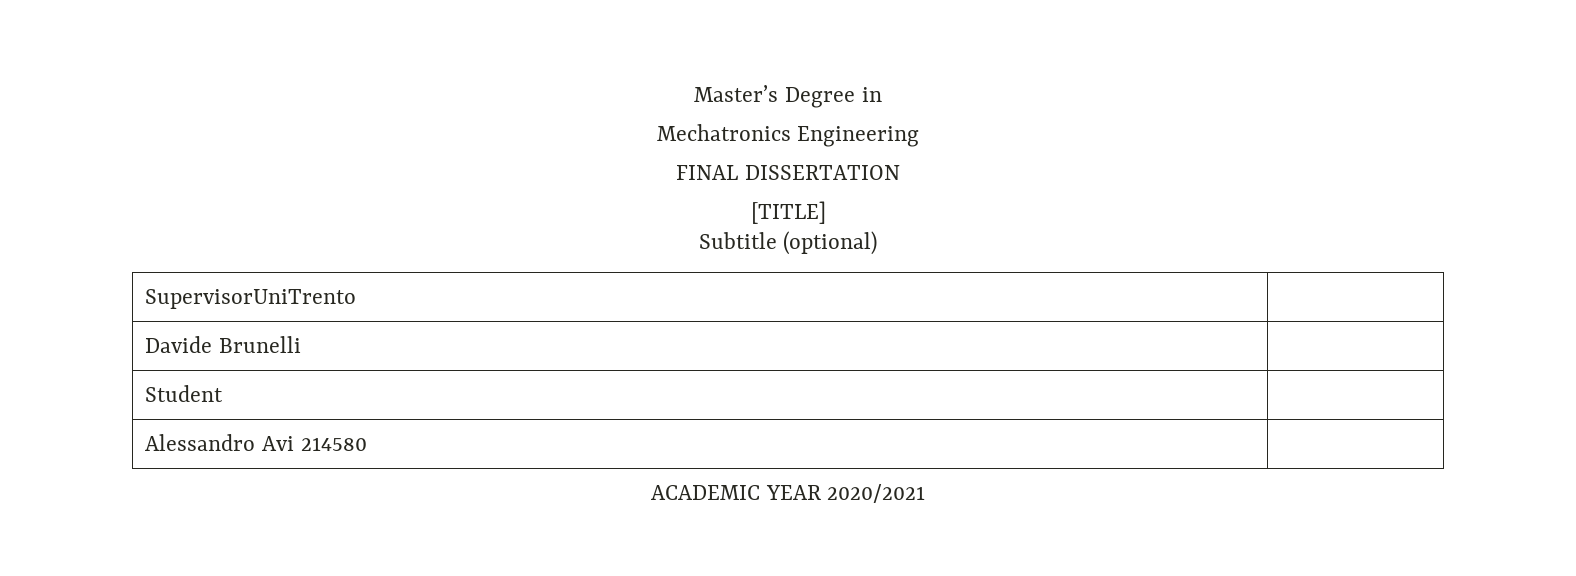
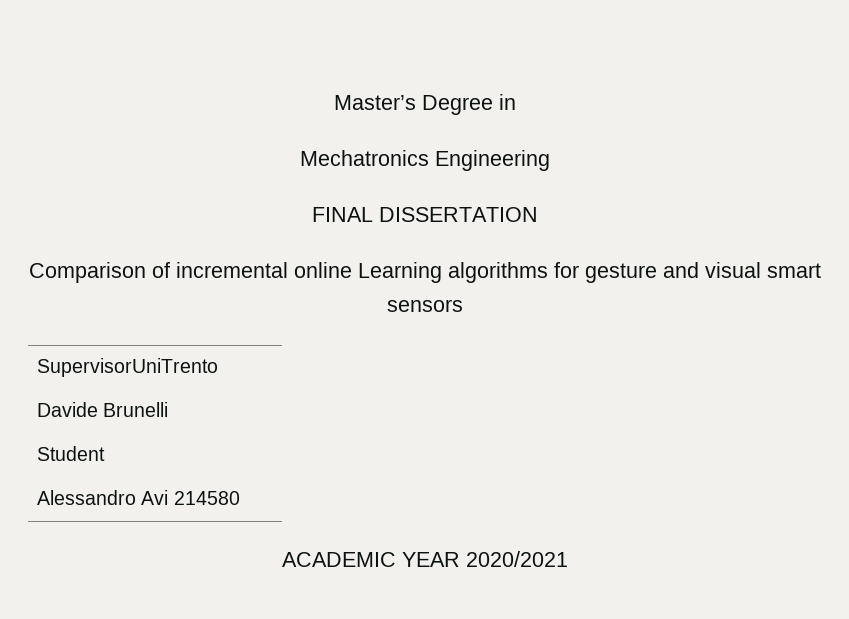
[750,201,826,224] [698,231,878,255] [TITLE] // Subtitle (optional) -> [28,262,821,283] [386,299,463,312] Comparison of incremental online Learning algorithms for gesture and visual smart sensors

